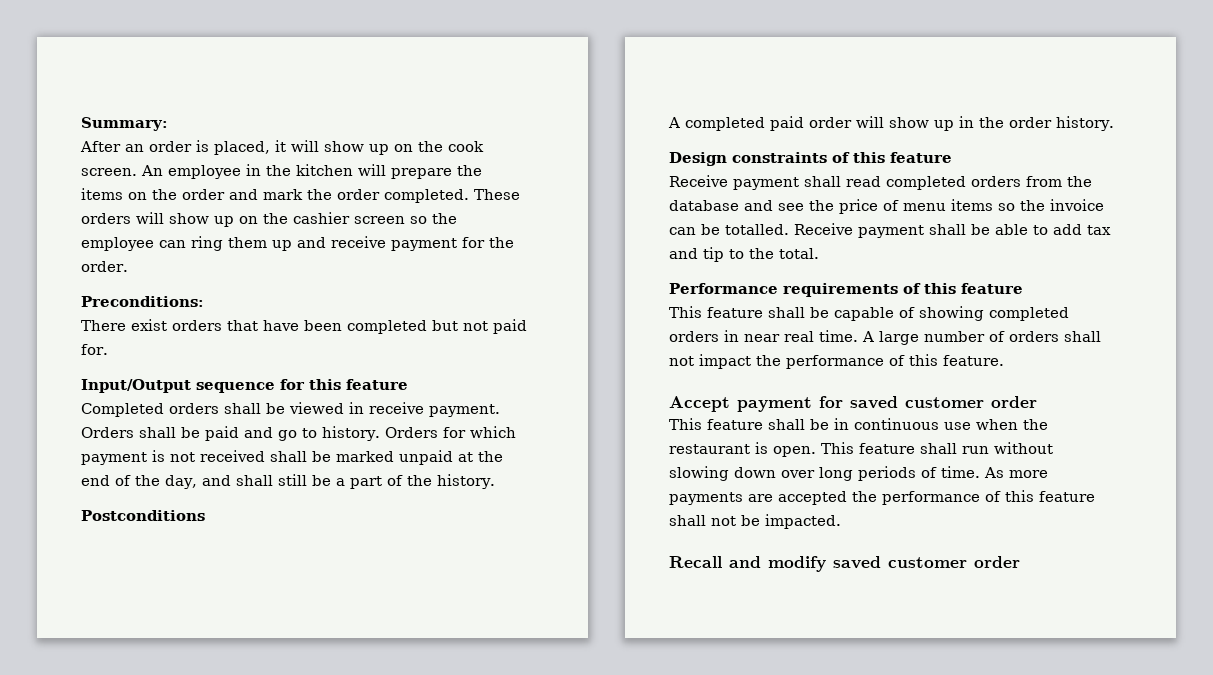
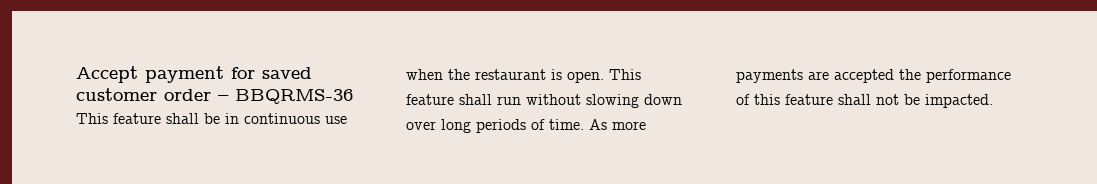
[81,117,168,131] [80,140,484,155] [81,164,482,179] [81,188,520,203] [81,212,457,227] [81,236,514,251] [81,261,128,272] [81,296,204,307] [81,319,527,334] [81,344,108,355] [81,379,408,393] [81,402,500,417] [81,426,516,441] [81,450,503,465] [81,474,495,489] [81,510,205,521] [668,116,1114,131] [669,152,952,166] [669,175,1092,190] [669,199,1104,214] [669,223,1111,238] [669,247,819,262] [669,283,1023,297] [669,306,1069,321] [669,330,1101,345] [669,354,1004,369] Summary: // After an order is placed, it will show up on the cook screen. An employee in the kitchen will prepare the items on the order and mark the order completed. These orders will show up on the cashier screen so the employee can ring them up and receive payment for the order. // Preconditions: // There exist orders that have been completed but not paid for. // Input/Output sequence for this feature // Completed orders shall be viewed in receive payment. Orders shall be paid and go to history. Orders for which payment is not received shall be marked unpaid at the end of the day, and shall still be a part of the history. // Postconditions // A completed paid order will show up in the order history. // Design constraints of this feature // Receive payment shall read completed orders from the database and see the price of menu items so the invoice can be totalled. Receive payment shall be able to add tax and tip to the total. // Performance requirements of this feature // This feature shall be capable of showing completed orders in near real time. A large number of orders shall not impact the performance of this feature. // -> (76, 74) none
(1037, 402) none -> [218,89,353,104] – BBQRMS-36
[669,556,1020,572] // Recall and modify saved customer order -> (993, 101) none

